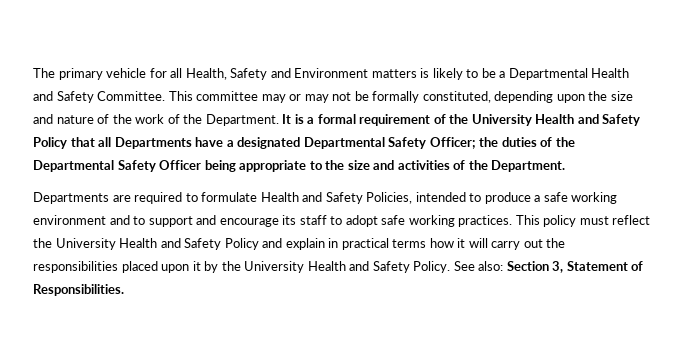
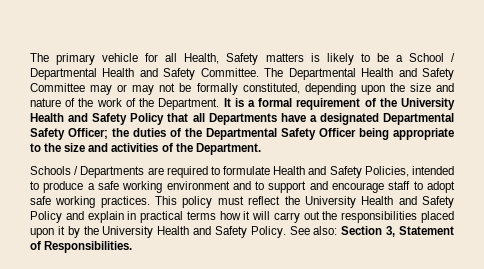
[270,68,369,78] and Environment -> (259, 59) none
(506, 74) none -> [408,53,455,62] School /
[168,91,259,101] This committee -> [264,68,454,80] [30,83,85,92] The Departmental Health and Safety Committee
(566, 166) none -> [30,166,79,175] Schools /
[282,215,297,225] its -> (385, 187) none

